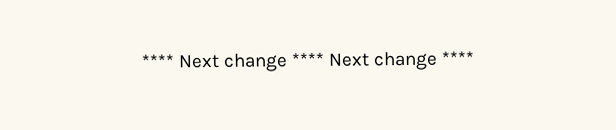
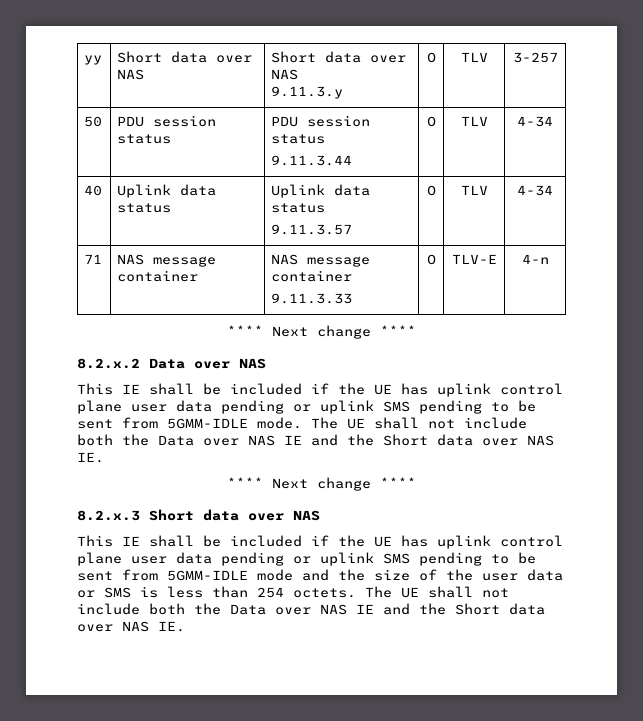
[140,51,476,72] **** Next change **** Next change **** -> [84,55,103,65] [117,51,253,63] [117,69,145,80] [271,51,407,63] [271,69,299,80] [271,86,344,99] [426,52,436,63] [460,52,488,62] [512,52,558,63] [84,116,103,127] [117,115,217,127] [117,134,172,144] [271,115,371,127] [271,134,326,144] [271,155,353,166] [426,116,436,127] [460,116,488,126] [517,116,553,127] [84,185,103,196] [117,184,217,198] [117,203,172,213] [271,184,371,198] [271,203,326,213] [271,224,353,235] [426,185,436,196] [460,185,488,195] [517,185,553,196] [84,254,103,264] [117,254,217,267] [117,270,199,282] [271,254,371,267] [271,270,353,282] [271,293,353,304] [426,254,436,265] [451,254,497,264] [521,254,549,264] [227,325,416,339] [77,358,266,369] [77,383,563,397] [77,400,536,414] [77,417,527,429] [77,434,554,446] [77,452,104,463] [227,477,416,491] [77,509,320,521] [77,535,563,549] [77,552,536,566] [77,569,563,581] [77,586,509,598] [77,603,545,615] [77,621,185,632] yy | Short data over NAS | Short data over NAS // 9.11.3.y | O | TLV | 3-257 // 50 | PDU session status | PDU session status // 9.11.3.44 | O | TLV | 4-34 // 40 | Uplink data status | Uplink data status // 9.11.3.57 | O | TLV | 4-34 // 71 | NAS message container | NAS message container // 9.11.3.33 | O | TLV-E | 4-n // **** Next change **** // 8.2.x.2 Data over NAS // This IE shall be included if the UE has uplink control plane user data pending or uplink SMS pending to be sent from 5GMM-IDLE mode. The UE shall not include both the Data over NAS IE and the Short data over NAS IE. // **** Next change **** // 8.2.x.3 Short data over NAS // This IE shall be included if the UE has uplink control plane user data pending or uplink SMS pending to be sent from 5GMM-IDLE mode and the size of the user data or SMS is less than 254 octets. The UE shall not include both the Data over NAS IE and the Short data over NAS IE.

